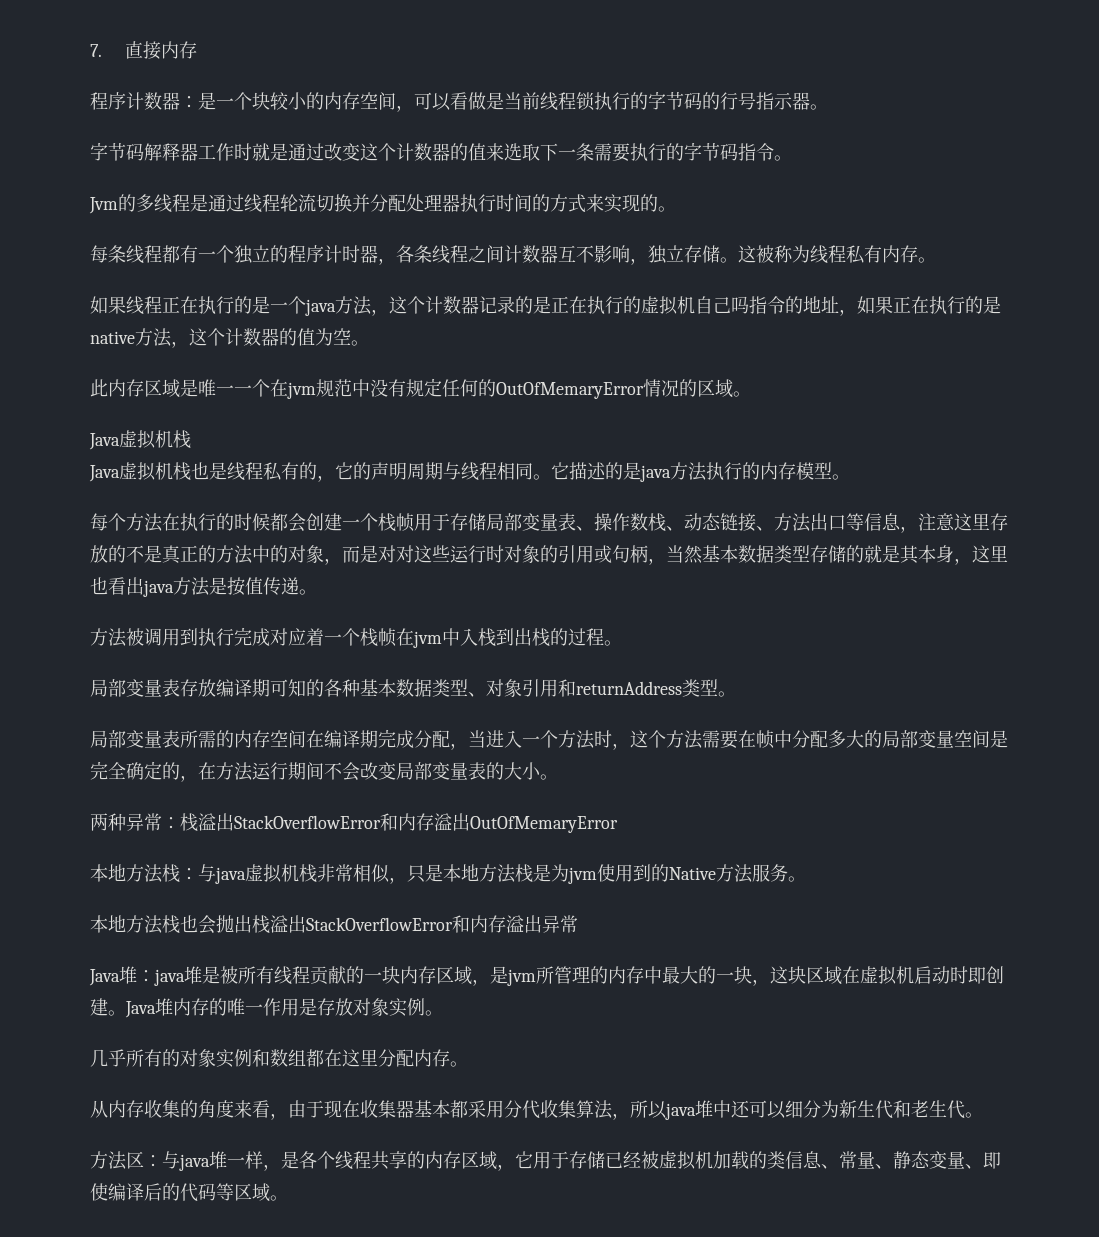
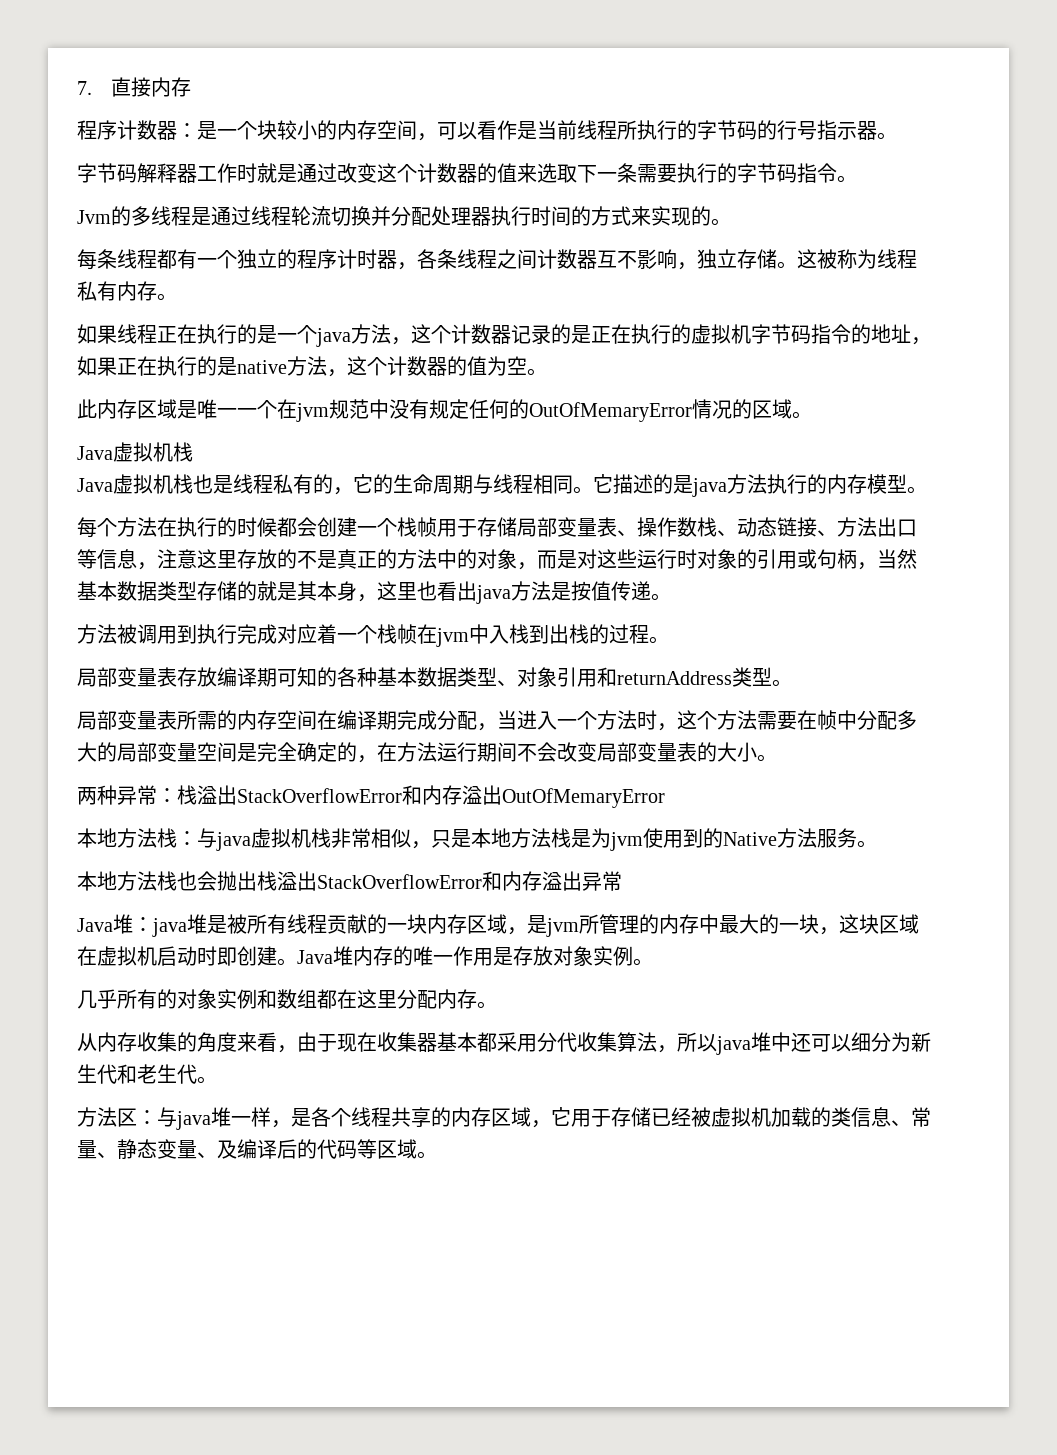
[468,92,486,110] 做 -> [497,120,517,140] 作
[576,92,595,111] 锁 -> [617,120,637,140] 所
[695,296,749,314] 自己吗 -> [751,324,811,344] 字节码
[371,462,407,480] 声明 -> [393,474,433,494] 生命
[396,545,414,563] 对 -> (597, 559) none
[983,1152,1001,1169] [90,1183,108,1201] 即使 -> [217,1140,237,1159] 及

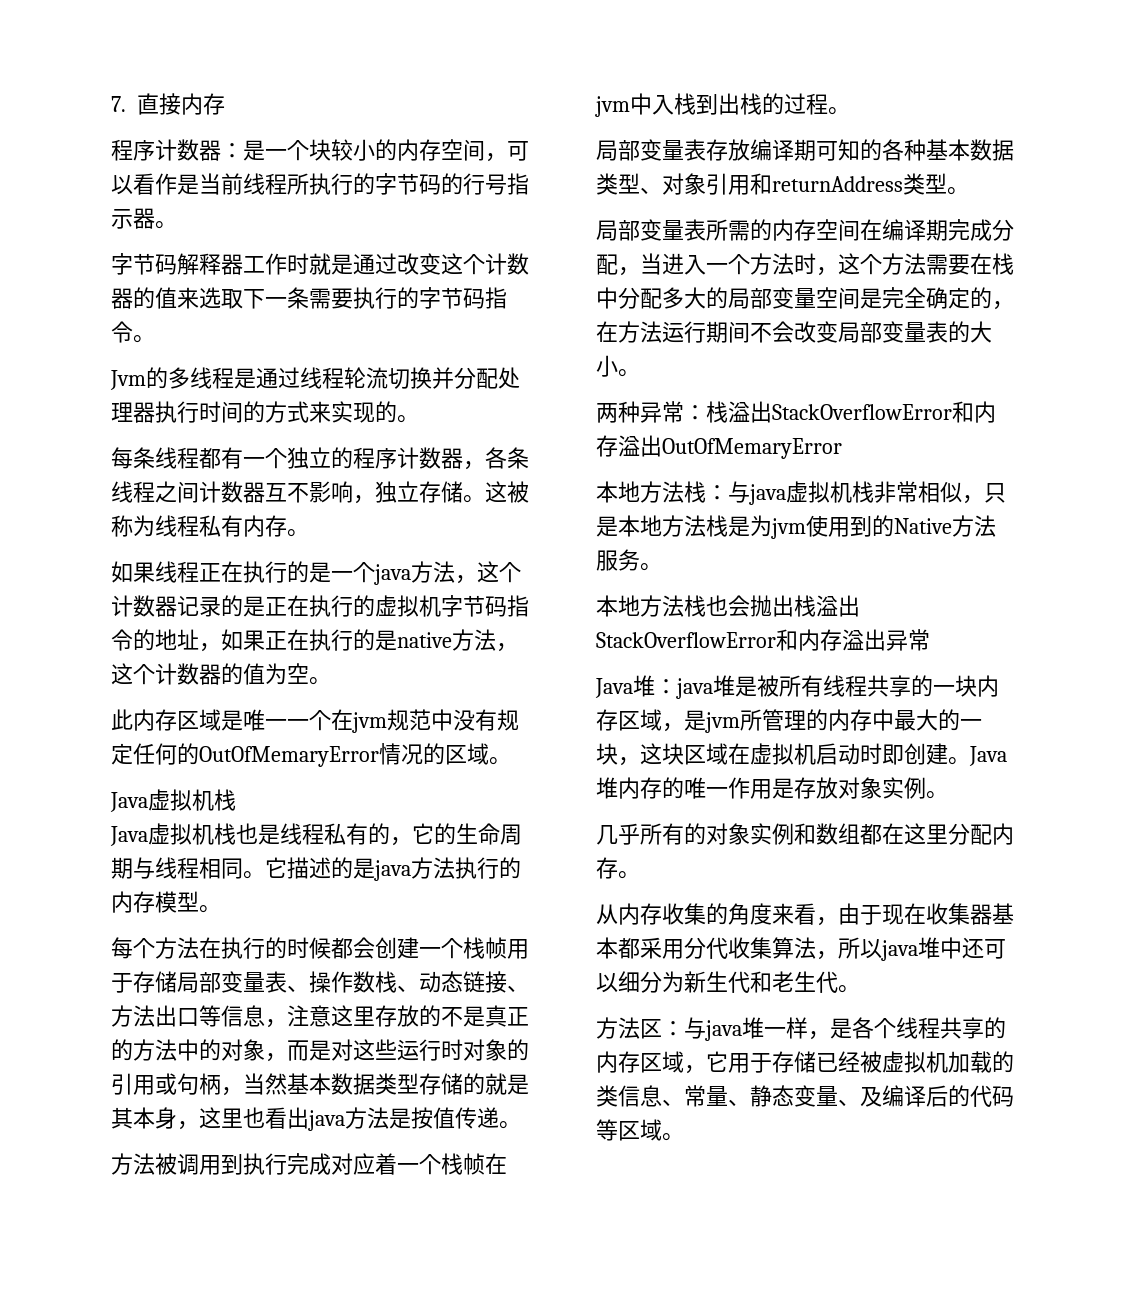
[357,249,377,269] 时 -> [419,447,441,469] 数
[817,710,837,730] 帧 -> [992,253,1014,275] 栈
[327,914,367,934] 贡献 -> [867,675,911,697] 共享

